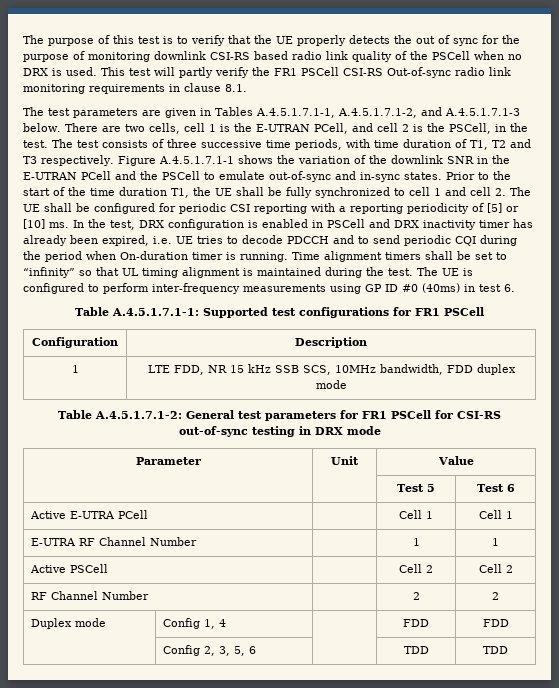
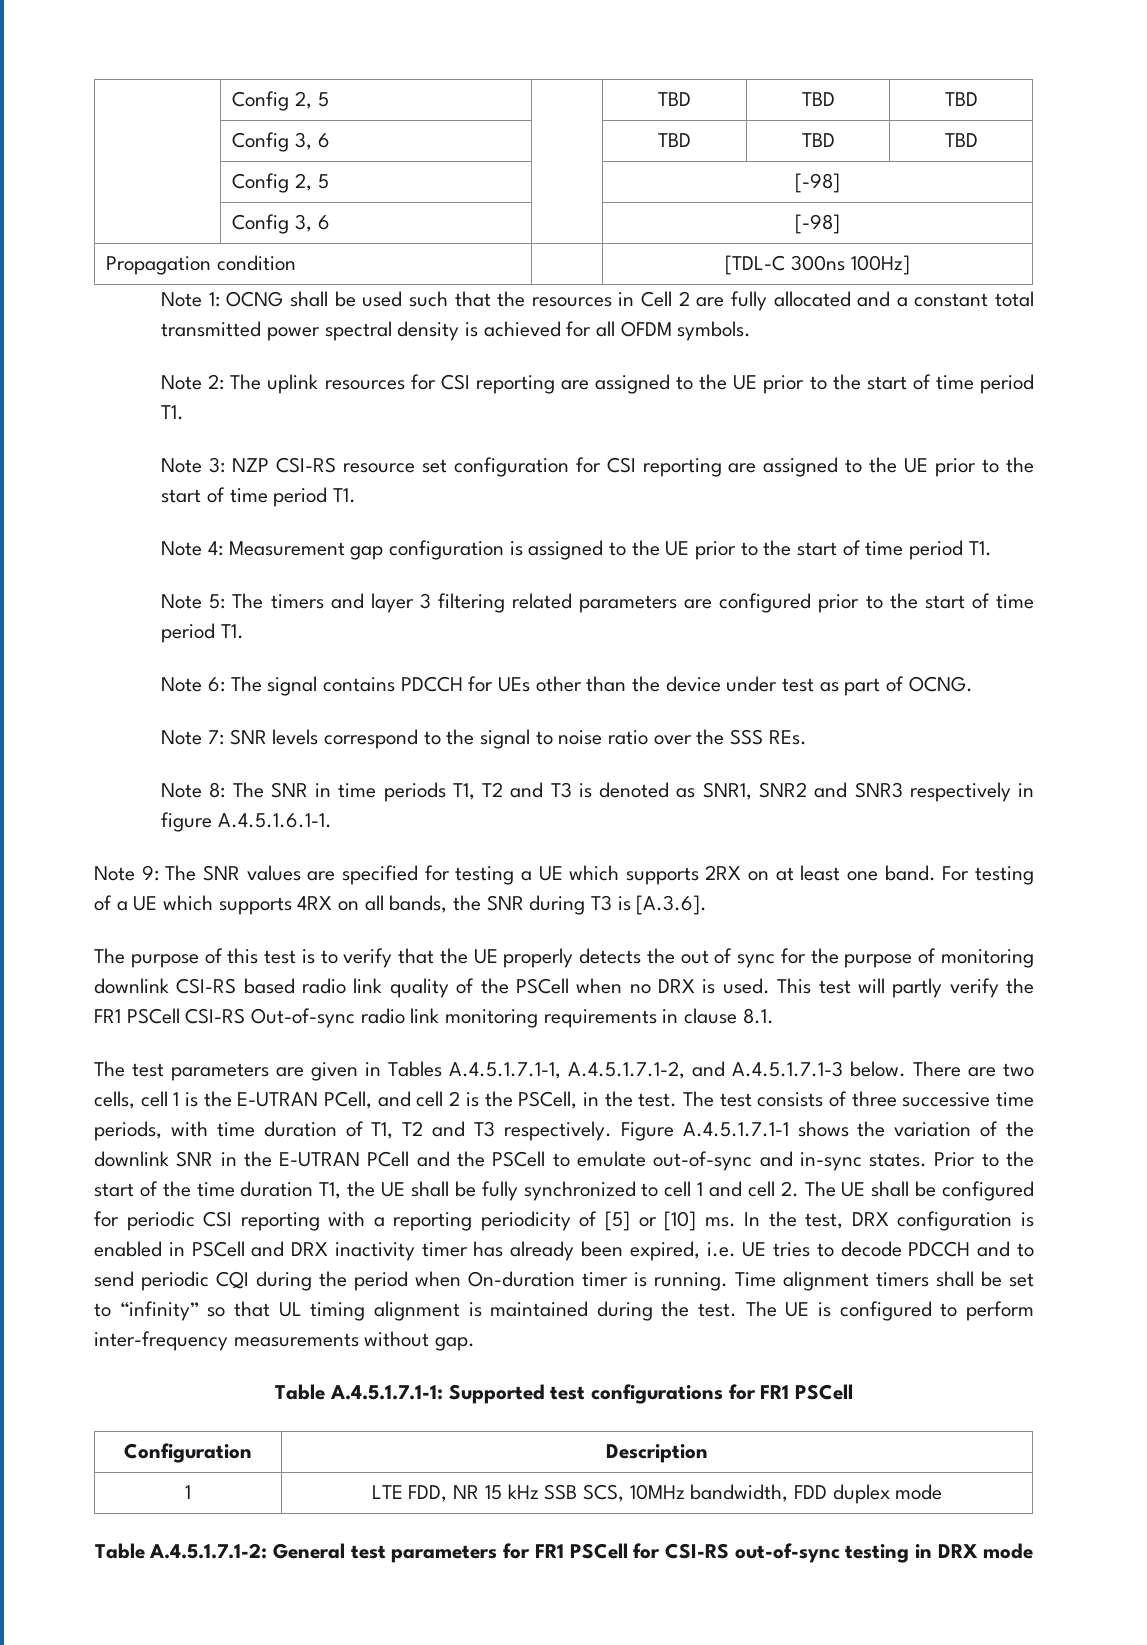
(23, 39) none -> [232,91,329,111] [658,92,691,106] [801,92,835,106] [944,92,978,106] [232,132,330,152] [658,133,691,147] [801,133,835,147] [944,133,978,147] [232,173,329,193] [795,173,840,193] [232,214,330,234] [795,214,840,234] [106,255,297,275] [725,255,910,275] [161,291,1035,311] [161,321,752,341] [161,374,1034,394] [161,405,185,420] [161,457,1034,477] [161,487,356,507] [161,540,992,560] [161,593,1035,613] [161,623,244,643] [161,676,973,696] [161,729,807,749] [161,782,1034,802] [161,812,332,832] [94,865,1034,885] [94,895,708,915] | Config 2, 5 | | TBD | TBD | TBD // | Config 3, 6 | | TBD | TBD | TBD // | Config 2, 5 | | [-98] // | Config 3, 6 | | [-98] // Propagation condition | | [TDL-C 300ns 100Hz] // Note 1: OCNG shall be used such that the resources in Cell 2 are fully allocated and a constant total transmitted power spectral density is achieved for all OFDM symbols. // Note 2: The uplink resources for CSI reporting are assigned to the UE prior to the start of time period T1. // Note 3: NZP CSI-RS resource set configuration for CSI reporting are assigned to the UE prior to the start of time period T1. // Note 4: Measurement gap configuration is assigned to the UE prior to the start of time period T1. // Note 5: The timers and layer 3 filtering related parameters are configured prior to the start of time period T1. // Note 6: The signal contains PDCCH for UEs other than the device under test as part of OCNG. // Note 7: SNR levels correspond to the signal to noise ratio over the SSS REs. // Note 8: The SNR in time periods T1, T2 and T3 is denoted as SNR1, SNR2 and SNR3 respectively in figure A.4.5.1.6.1-1. // Note 9: The SNR values are specified for testing a UE which supports 2RX on at least one band. For testing of a UE which supports 4RX on all bands, the SNR during T3 is [A.3.6]. //
[330,283,515,294] using GP ID #0 (40ms) in test 6. -> [364,1331,476,1351] without gap.
[135,457,201,465] [331,456,359,465] [437,456,474,465] [397,484,435,492] [476,484,515,492] [30,510,149,519] [399,510,433,519] [478,510,513,519] [31,537,198,546] [412,538,420,546] [492,538,499,546] [30,564,109,573] [399,564,433,573] [478,564,513,573] [31,591,150,600] [412,592,420,600] [492,592,499,600] [31,618,107,629] [163,618,227,629] [403,619,429,627] [482,619,509,627] [163,645,257,656] [403,646,429,654] [483,646,508,654] // Parameter | Unit | Value // | | Test 5 | Test 6 // Active E-UTRA PCell | | Cell 1 | Cell 1 // E-UTRA RF Channel Number | | 1 | 1 // Active PSCell | | Cell 2 | Cell 2 // RF Channel Number | | 2 | 2 // Duplex mode | Config 1, 4 | | FDD | FDD // | Config 2, 3, 5, 6 | | TDD | TDD -> (1034, 1551) none

